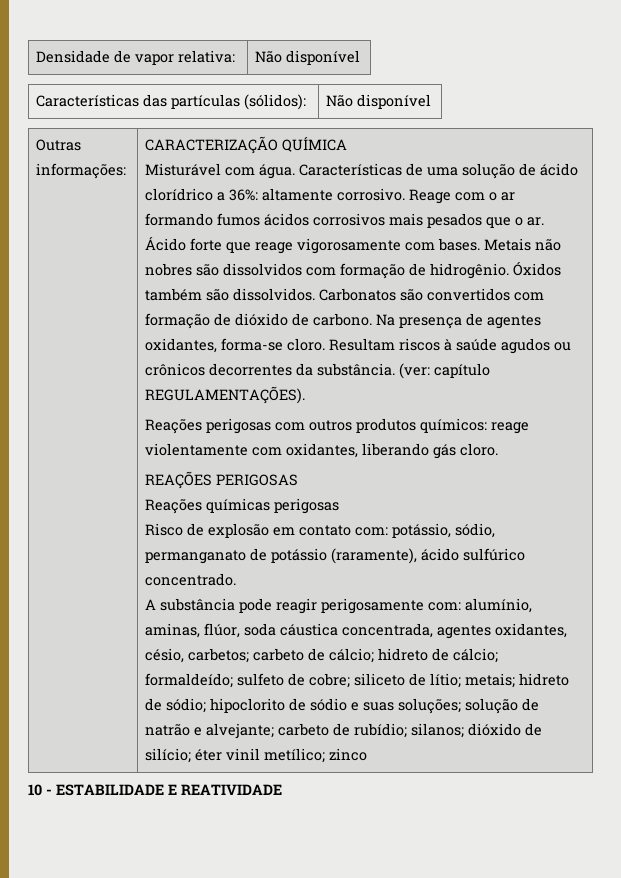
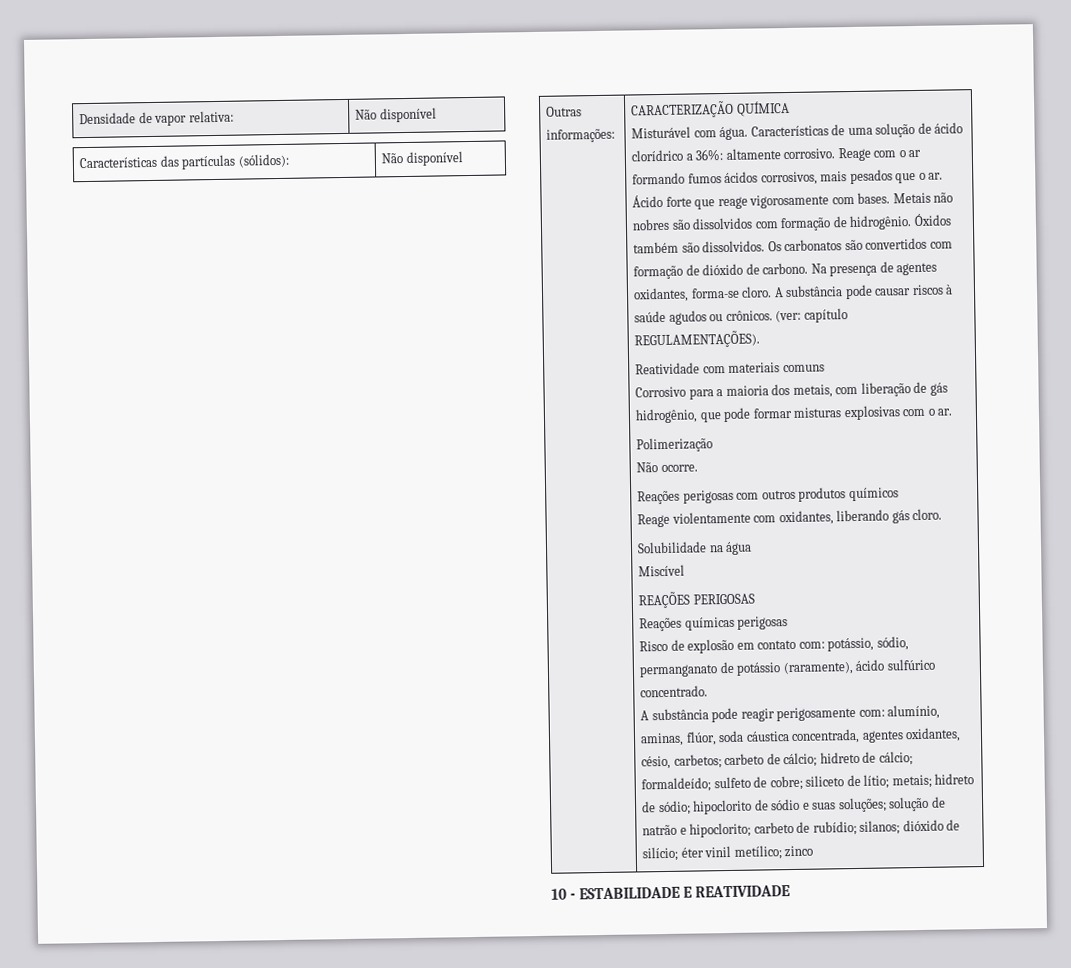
[313,213,386,226] corrosivos -> [760,171,818,186] corrosivos,
[319,288,397,301] Carbonatos -> [767,239,843,252] Os carbonatos
[329,338,396,351] Resultam -> [773,284,912,300] A substância pode causar
[145,363,396,376] crônicos decorrentes da substância. -> [725,310,773,321] crônicos.
(306, 395) none -> [635,362,825,375] [635,381,948,400] [635,405,953,424] [636,437,714,453] [636,462,698,473] // Reatividade com materiais comuns // Corrosivo para a maioria dos metais, com liberação de gás hidrogênio, que pode formar misturas explosivas com o ar. // Polimerização // Não ocorre.
[420,418,530,434] químicos: reage -> [848,487,899,502] [637,513,671,528] químicos // Reage
(499, 449) none -> [637,541,753,556] [638,564,686,577] // Solubilidade na água // Miscível
[206,723,275,739] alvejante; -> [689,822,752,838] hipoclorito;

